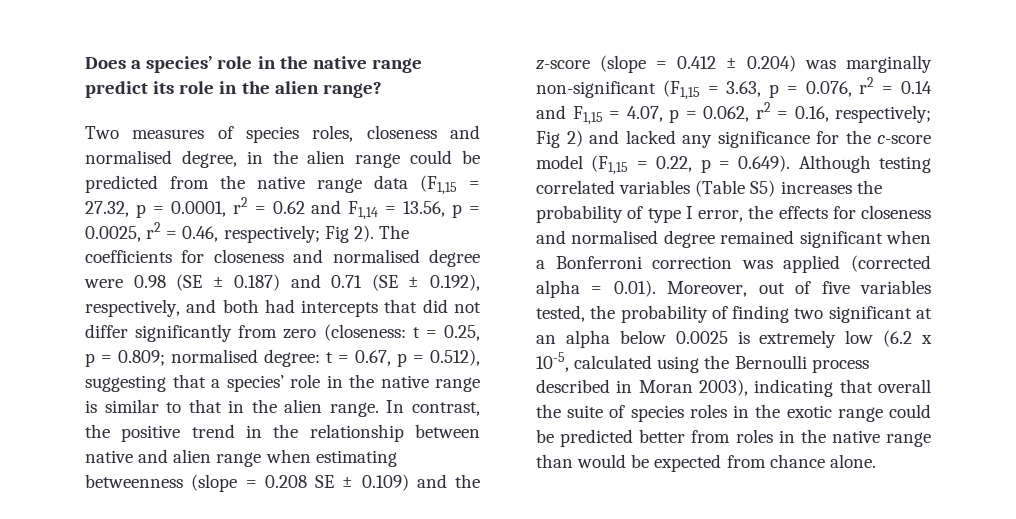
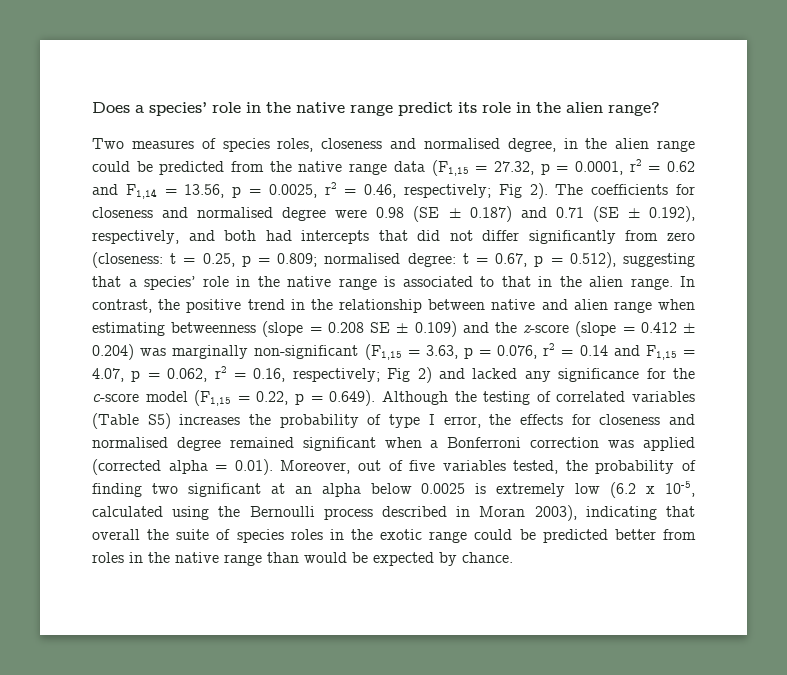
[104,399,159,413] similar -> [402,276,473,287] associated
[879,156,931,173] testing -> [454,391,551,405] the testing of
[726,454,876,468] from chance alone. -> [439,552,513,566] by chance.

